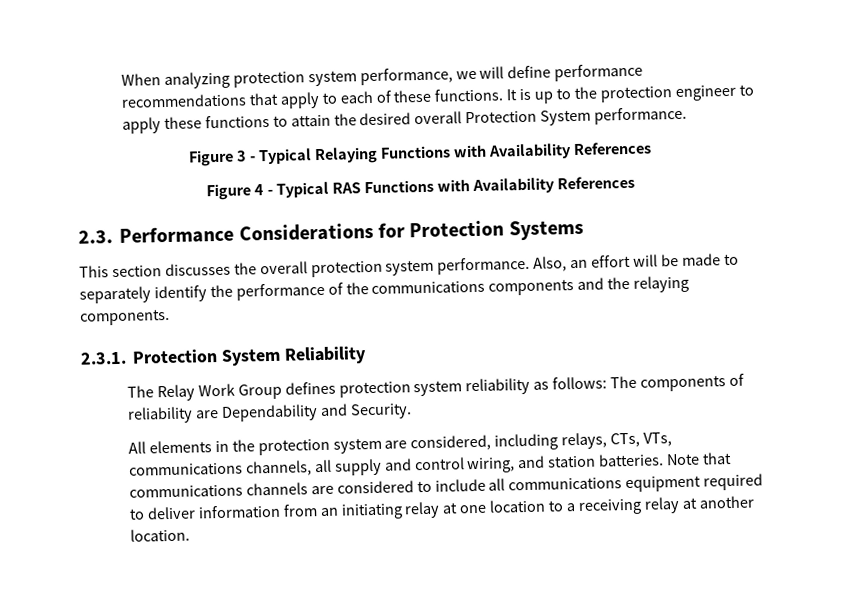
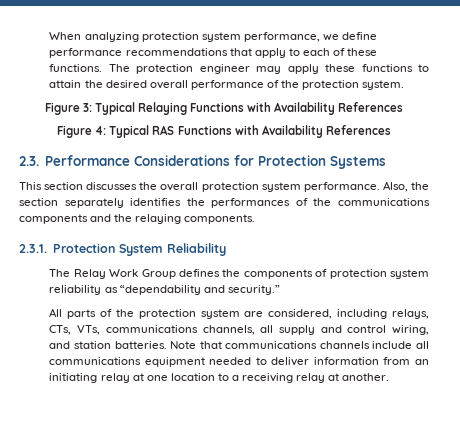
[479,66,505,79] will -> (339, 37) none
[506,86,597,104] It is up to the -> [108,64,130,72] The
[738,84,754,96] to -> [256,66,282,74] may
[465,106,688,126] [188,149,257,167] Protection System performance. // Figure 3 - -> [190,80,405,90] [44,102,92,115] performance of the protection system. // Figure 3:
[254,184,274,196] 4 - -> [95,126,107,135] 4:
[570,253,739,269] [79,282,325,304] an effort will be made to separately identify the performance -> [410,182,429,190] [19,198,291,208] the section separately identifies the performances
(336, 388) none -> [222,269,328,279] the components of
[552,373,745,392] [126,403,412,424] follows: The components of reliability are Dependability and Security. -> [119,285,280,295] “dependability and security.”
[148,440,229,454] elements in -> [67,309,113,319] parts of
[310,480,432,495] are considered to -> (370, 345) none
[703,473,764,491] required -> [209,357,252,365] needed
[698,495,754,509] [129,528,190,542] another location. -> [342,373,390,381] another.

